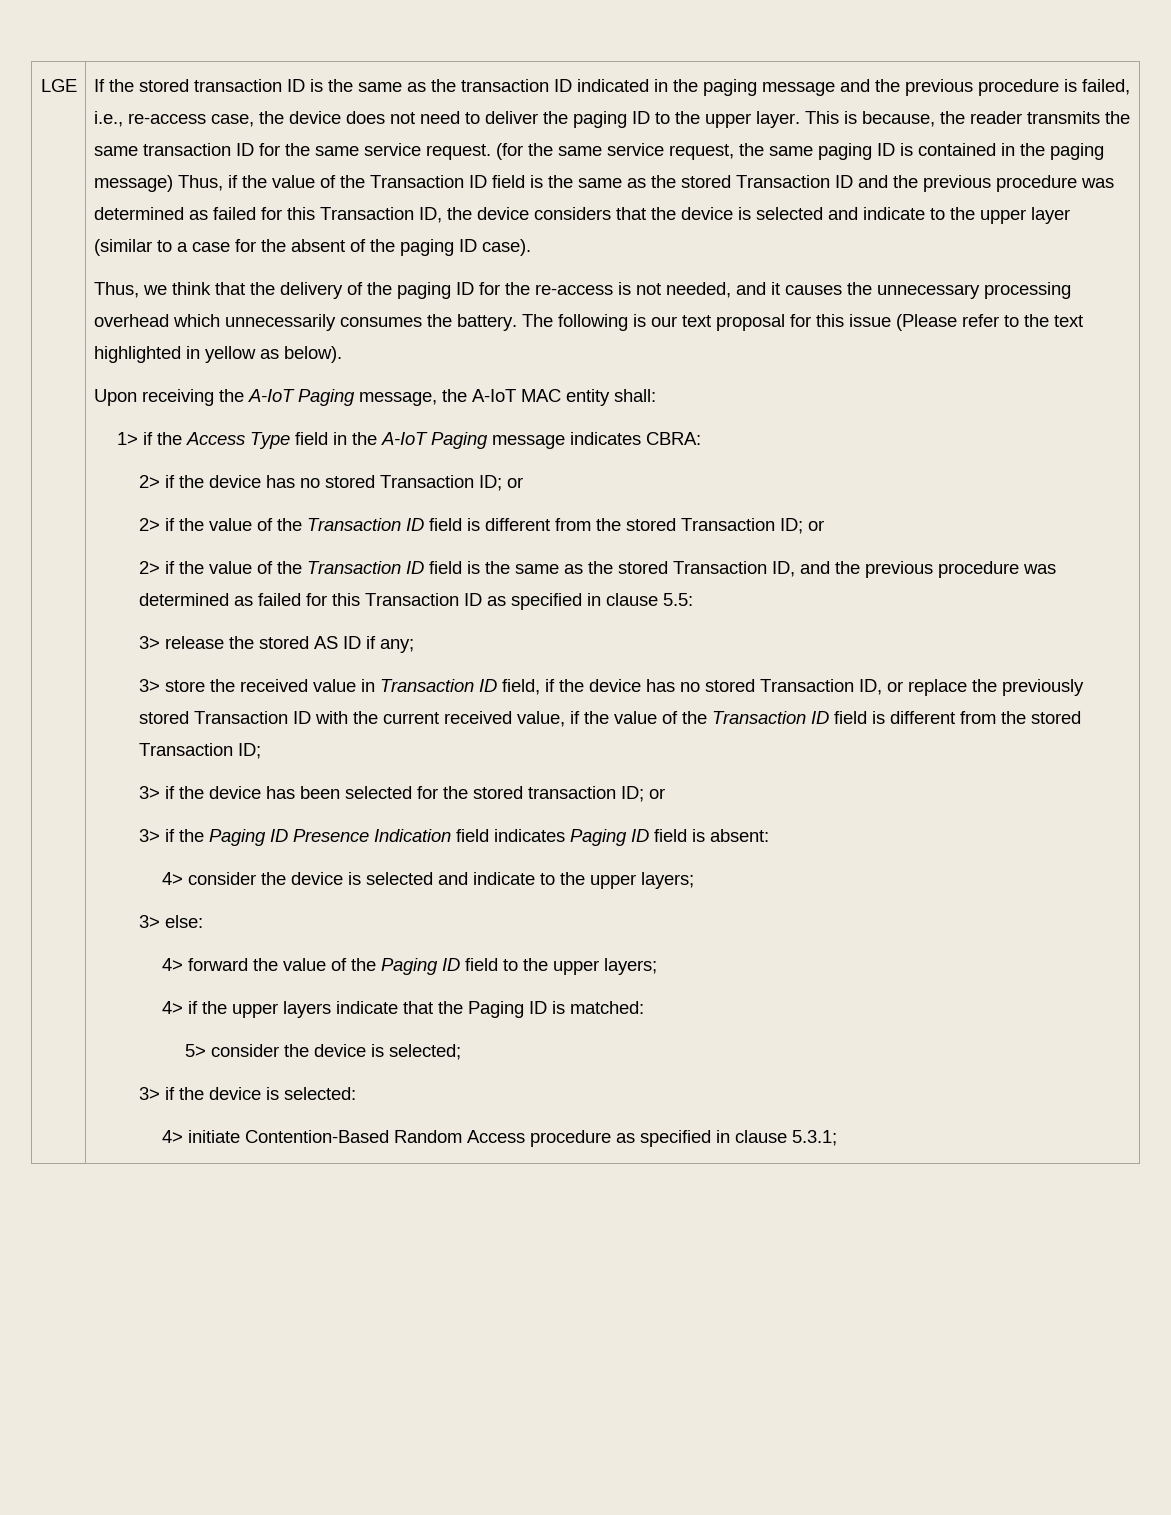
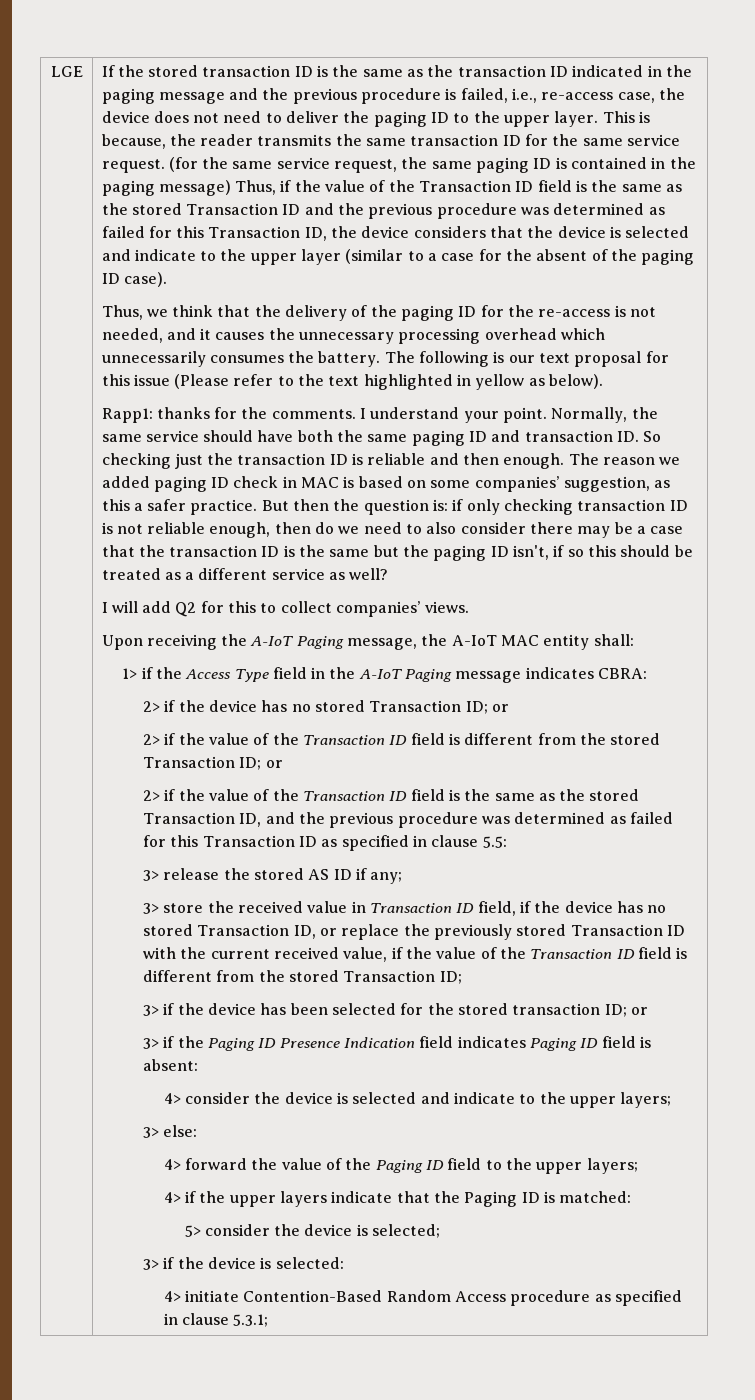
(342, 354) none -> [101,407,658,423] [101,430,662,446] [101,453,681,469] [101,476,671,492] [101,499,688,515] [101,522,684,538] [101,545,693,561] [101,568,389,580] [101,601,470,617] // Rapp1: thanks for the comments. I understand your point. Normally, the same service should have both the same paging ID and transaction ID. So checking just the transaction ID is reliable and then enough. The reason we added paging ID check in MAC is based on some companies’ suggestion, as this a safer practice. But then the question is: if only checking transaction ID is not reliable enough, then do we need to also consider there may be a case that the transaction ID is the same but the paging ID isn't, if so this should be treated as a different service as well? // I will add Q2 for this to collect companies’ views.

